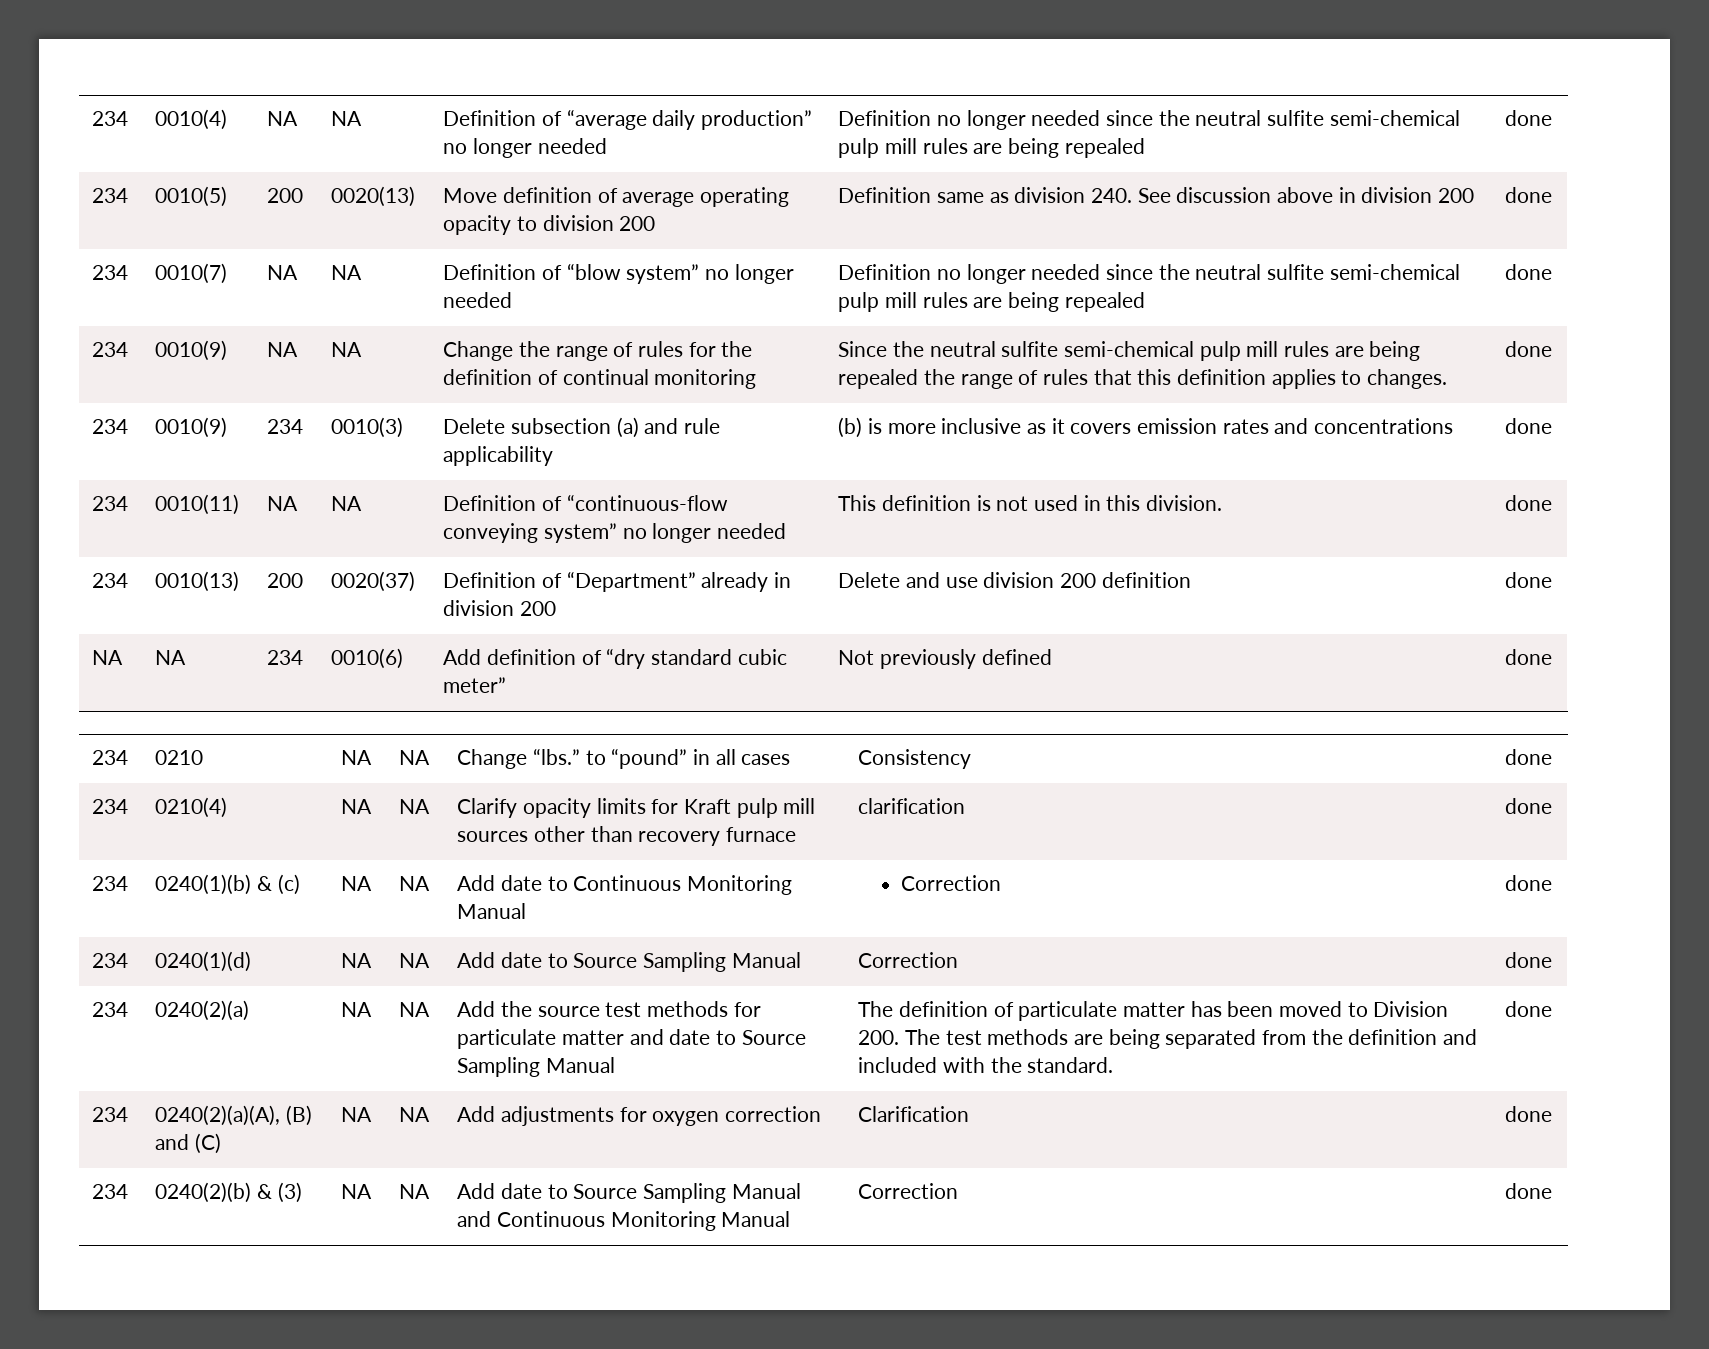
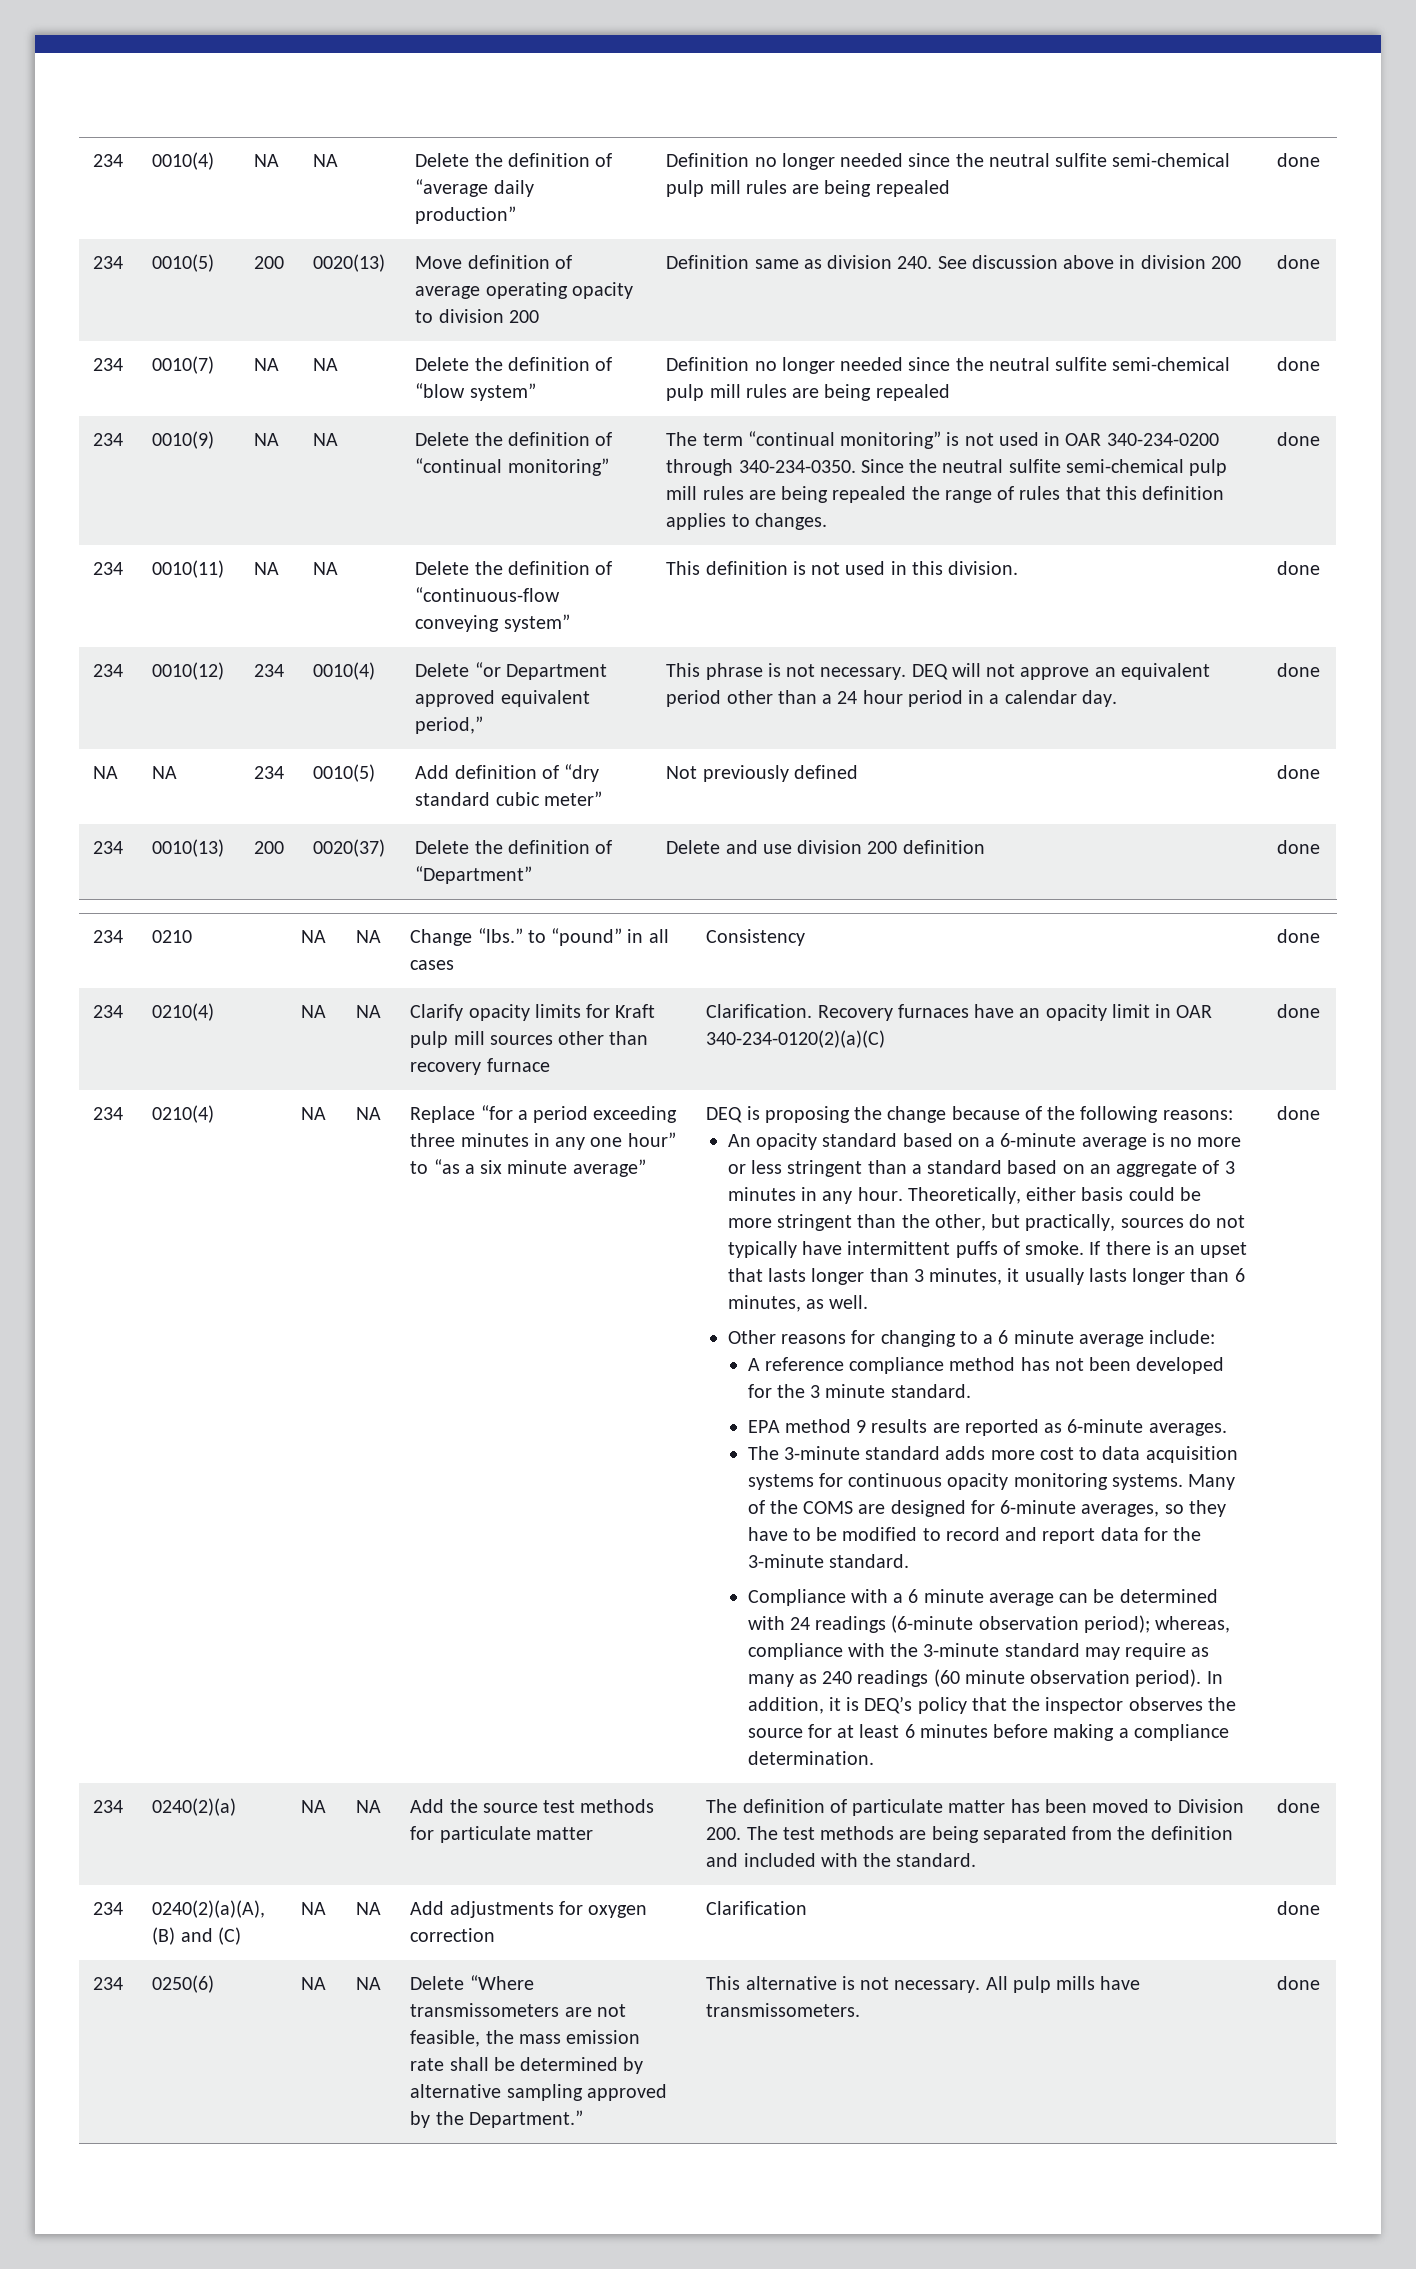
[443,110,537,126] Definition -> [415,153,590,167] Delete the definition
[443,138,607,158] no longer needed -> (517, 215) none
[443,264,537,280] Definition -> [415,357,590,371] Delete the definition
[705,264,794,284] [443,292,513,308] no longer needed -> (536, 392) none
[443,341,753,361] [443,369,757,389] Change the range of rules for the definition of continual monitoring | -> [415,432,613,446] [415,458,609,476] [666,431,1219,449] [666,459,856,476] Delete the definition of “continual monitoring” | The term “continual monitoring” is not used in OAR 340-234-0200 through 340-234-0350.
[92,419,129,434] [155,417,228,438] [267,419,304,434] [331,417,404,438] [443,417,721,438] [443,446,554,466] [838,417,1454,438] [1505,418,1553,434] // 234 | 0010(9) | 234 | 0010(3) | Delete subsection (a) and rule applicability | (b) is more inclusive as it covers emission rates and concentrations | done -> (1321, 439) none
[443,495,537,511] Definition -> [415,561,590,575] Delete the definition
[622,523,787,543] no longer needed -> (570, 623) none
[155,571,240,592] [267,573,304,588] [331,571,416,592] [443,571,792,592] [443,600,557,616] [838,572,1191,588] 0010(13) | 200 | 0020(37) | Definition of “Department” already in division 200 | Delete and use division 200 definition -> [152,662,225,680] [254,664,285,677] [313,662,376,680] [415,662,607,680] [415,690,590,707] [415,716,484,734] [666,663,1210,680] [666,690,1117,707] 0010(12) | 234 | 0010(4) | Delete “or Department approved equivalent period,” | This phrase is not necessary. DEQ will not approve an equivalent period other than a 24 hour period in a calendar day.
[331,648,404,669] 0010(6) -> [313,764,376,782] 0010(5)
(1553, 657) none -> [93,841,124,854] [152,839,225,857] [254,841,285,854] [313,839,386,857] [415,840,613,854] [415,866,533,884] [666,840,985,854] [1277,840,1321,854] // 234 | 0010(13) | 200 | 0020(37) | Delete the definition of “Department” | Delete and use division 200 definition | done
[858,798,966,814] [1505,798,1553,814] [92,876,129,891] [155,874,300,895] [341,876,373,891] [399,876,431,891] [457,875,793,895] [457,903,527,919] [900,875,1001,891] [1505,875,1553,891] [92,953,129,968] [155,951,252,972] [341,953,373,968] [399,953,431,968] [457,952,801,972] [858,952,959,968] clarification | done // 234 | 0240(1)(b) & (c) | NA | NA | Add date to Continuous Monitoring Manual | Correction | done // 234 | 0240(1)(d) | NA | NA | Add date to Source Sampling Manual | Correction -> [706,1004,1213,1021] [706,1030,886,1048] [1277,1004,1321,1018] [93,1107,124,1120] [152,1105,215,1123] [301,1107,327,1120] [356,1107,382,1120] [410,1105,678,1123] [410,1132,676,1150] [410,1159,646,1177] [706,1106,1233,1123] [727,1133,1242,1150] [727,1160,1235,1177] [727,1187,1201,1204] [727,1214,1246,1231] [727,1241,1248,1258] [727,1268,1245,1285] [727,1295,869,1312] [727,1330,1216,1347] [747,1357,1225,1374] [747,1384,971,1398] [747,1419,1227,1436] [747,1446,1238,1463] [747,1473,1236,1490] [747,1500,1226,1517] [747,1527,1202,1544] [747,1554,909,1568] [747,1589,1218,1606] [747,1615,1231,1633] [747,1643,1210,1660] [747,1669,1223,1687] [747,1696,1236,1714] [747,1724,1229,1741] [747,1751,874,1765] Clarification. Recovery furnaces have an opacity limit in OAR 340-234-0120(2)(a)(C) | done // 234 | 0210(4) | NA | NA | Replace “for a period exceeding three minutes in any one hour” to “as a six minute average” | DEQ is proposing the change because of the following reasons: // An opacity standard based on a 6-minute average is no more or less stringent than a standard based on an aggregate of 3 minutes in any hour. Theoretically, either basis could be more stringent than the other, but practically, sources do not typically have intermittent puffs of smoke. If there is an upset that lasts longer than 3 minutes, it usually lasts longer than 6 minutes, as well. // Other reasons for changing to a 6 minute average include: // A reference compliance method has not been developed for the 3 minute standard. // EPA method 9 results are reported as 6-minute averages. // The 3-minute standard adds more cost to data acquisition systems for continuous opacity monitoring systems. Many of the COMS are designed for 6-minute averages, so they have to be modified to record and report data for the 3-minute standard. // Compliance with a 6 minute average can be determined with 24 readings (6-minute observation period); whereas, compliance with the 3-minute standard may require as many as 240 readings (60 minute observation period). In addition, it is DEQ’s policy that the inspector observes the source for at least 6 minutes before making a compliance determination.
[629,1029,806,1045] [457,1057,616,1077] and date to Source Sampling Manual -> (593, 1833) none
[155,1182,302,1203] [341,1184,373,1199] [399,1184,431,1199] [457,1183,801,1203] [457,1211,791,1231] [858,1183,959,1199] 0240(2)(b) & (3) | NA | NA | Add date to Source Sampling Manual and Continuous Monitoring Manual | Correction -> [152,1975,215,1993] [301,1977,327,1990] [356,1977,382,1990] [410,1975,534,1990] [410,2003,626,2017] [410,2030,641,2047] [410,2057,644,2074] [410,2084,667,2101] [410,2110,583,2128] [706,1976,1141,1993] [706,2003,861,2017] 0250(6) | NA | NA | Delete “Where transmissometers are not feasible, the mass emission rate shall be determined by alternative sampling approved by the Department.” | This alternative is not necessary. All pulp mills have transmissometers.

